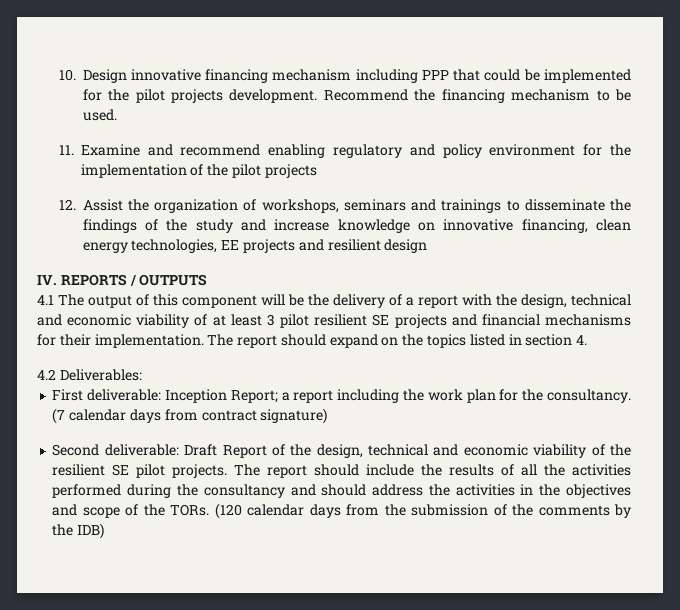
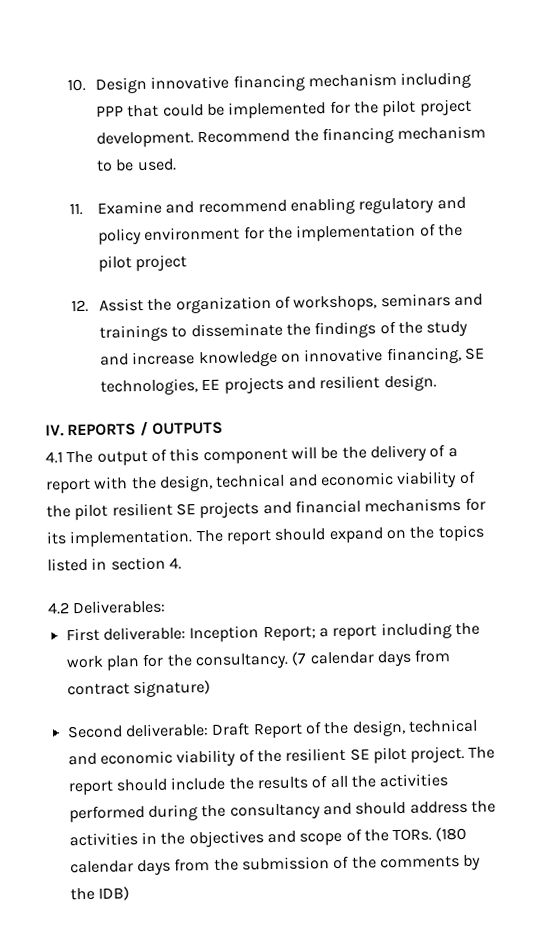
[170,89,223,103] projects -> [419,98,472,116] project
[264,164,317,178] projects -> [135,254,188,272] project
[596,219,631,231] [82,242,128,253] clean energy -> [463,347,485,360] SE
[384,239,428,253] design -> [383,374,437,392] design.
[212,314,275,326] at least 3 -> [46,505,71,518] the
[59,334,91,346] their -> [46,531,67,545] its
[172,464,228,478] projects. -> [410,745,466,763] project.
[214,503,242,519] (120 -> [435,826,468,842] (180

